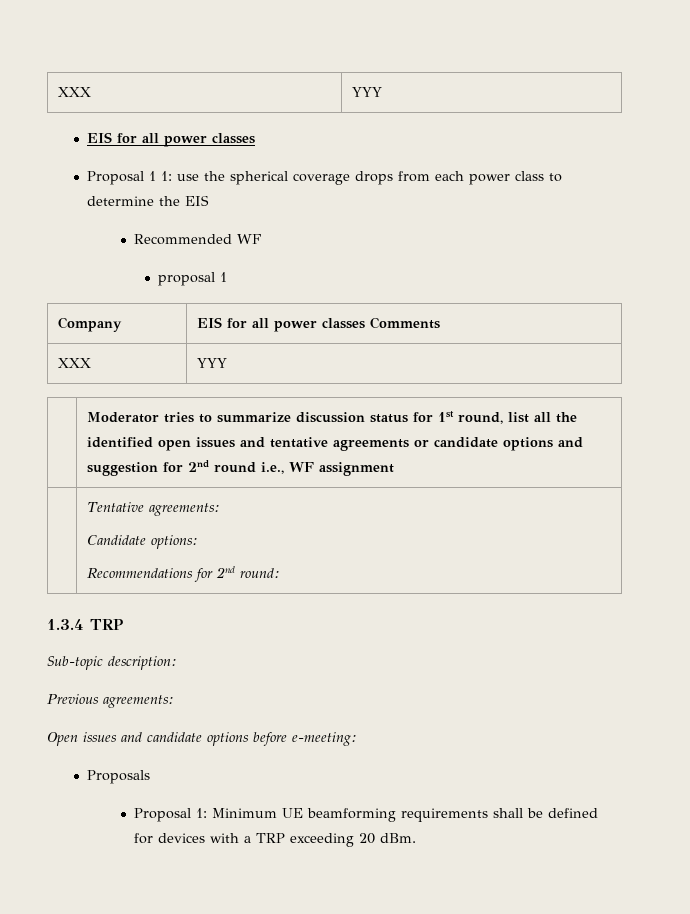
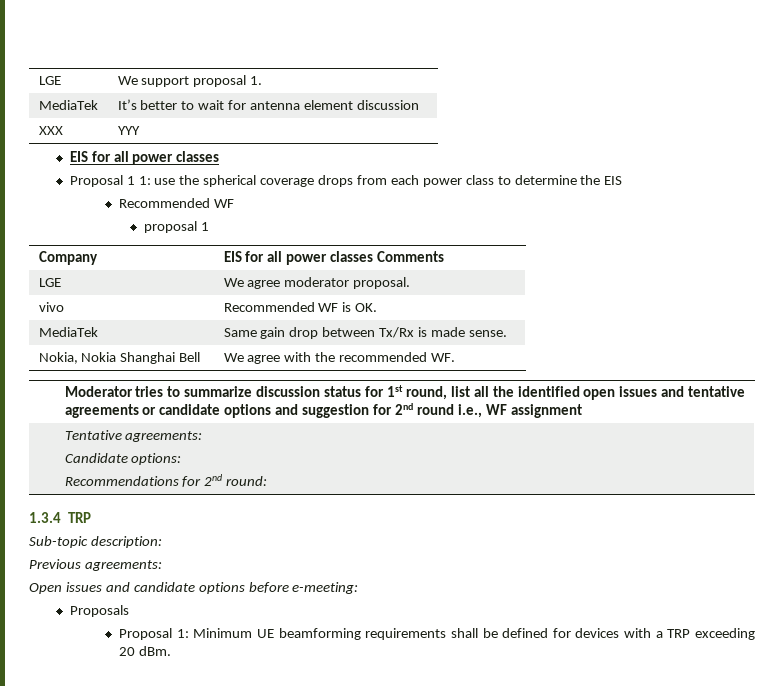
(57, 92) none -> [38,76,61,85] [117,75,263,87] [38,100,98,110] [117,99,419,110] LGE | We support proposal 1. // MediaTek | It’s better to wait for antenna element discussion //
[57,358,91,368] [196,358,227,368] XXX | YYY -> [38,278,61,287] [223,277,411,289] [38,302,64,312] [223,302,378,312] [38,327,98,337] [223,327,507,339] [38,352,201,364] [223,352,456,364] LGE | We agree moderator proposal. // vivo | Recommended WF is OK. // MediaTek | Same gain drop between Tx/Rx is made sense. // Nokia, Nokia Shanghai Bell | We agree with the recommended WF.

